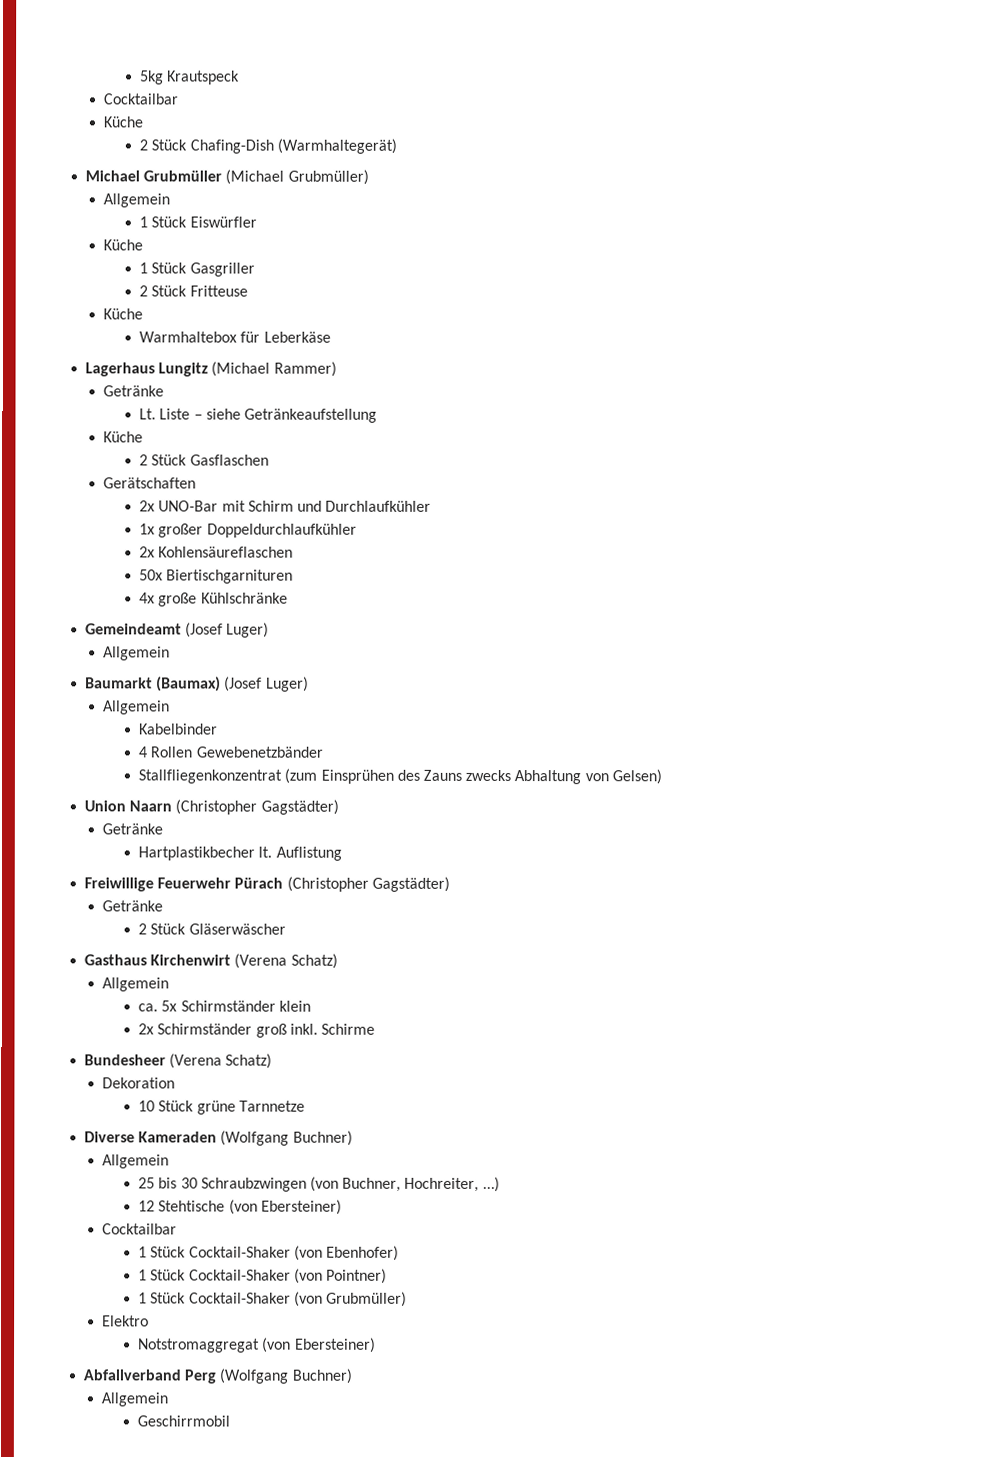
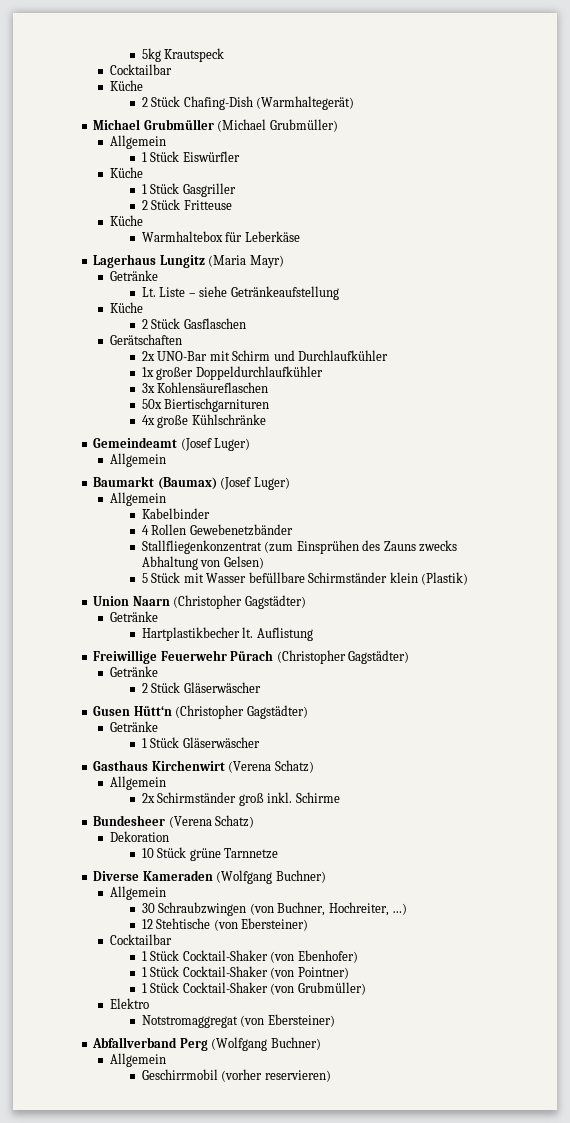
[211,361,337,377] (Michael Rammer) -> [208,255,284,268] (Maria Mayr)
[139,546,156,558] 2x -> [141,383,155,393] 3x
(662, 777) none -> [141,572,469,585] // 5 Stück mit Wasser befüllbare Schirmständer klein (Plastik)
(286, 929) none -> [93,705,308,719] [109,721,158,732] [141,737,260,748] // Gusen Hütt‘n (Christopher Gagstädter) // Getränke // 1 Stück Gläserwäscher
[138,1000,311,1012] // ca. 5x Schirmständer klein -> (166, 783) none
[138,1177,178,1189] 25 bis -> (166, 893) none
(231, 1421) none -> [221,1069,331,1082] (vorher reservieren)

